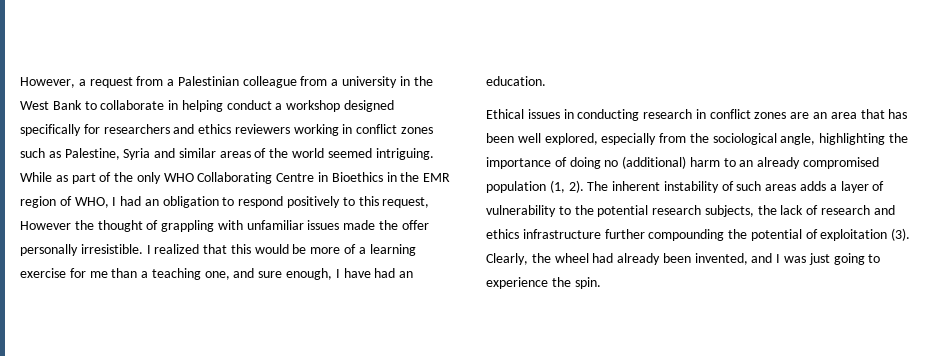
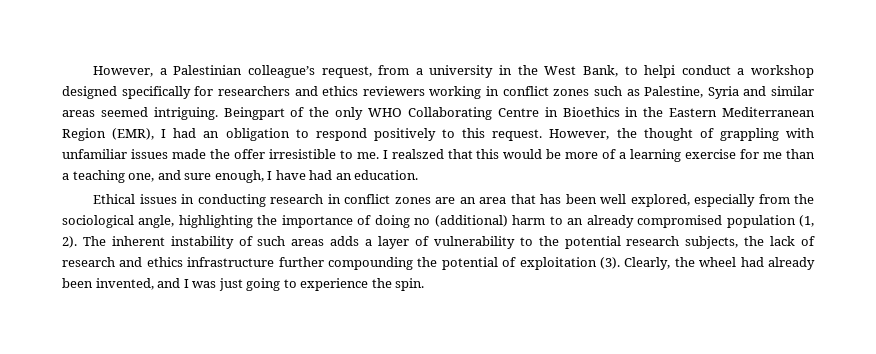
[89,76,297,88] request from a Palestinian colleague -> [173,65,372,78] Palestinian colleague’s request,
[52,100,223,112] Bank to collaborate in helping -> [582,65,676,78] Bank, to helpi
[254,148,434,160] [20,172,96,184] of the world seemed intriguing. While as part -> [100,107,285,120] seemed intriguing. Beingpart
[423,173,451,182] [20,196,109,208] EMR region of WHO, -> [669,107,816,117] [62,128,155,141] Eastern Mediterranean Region (EMR),
[382,197,430,208] [20,221,71,230] request, However -> [492,129,610,141] request. However,
[20,244,200,256] personally irresistible. I realized -> [268,149,444,159] irresistible to me. I realszed

